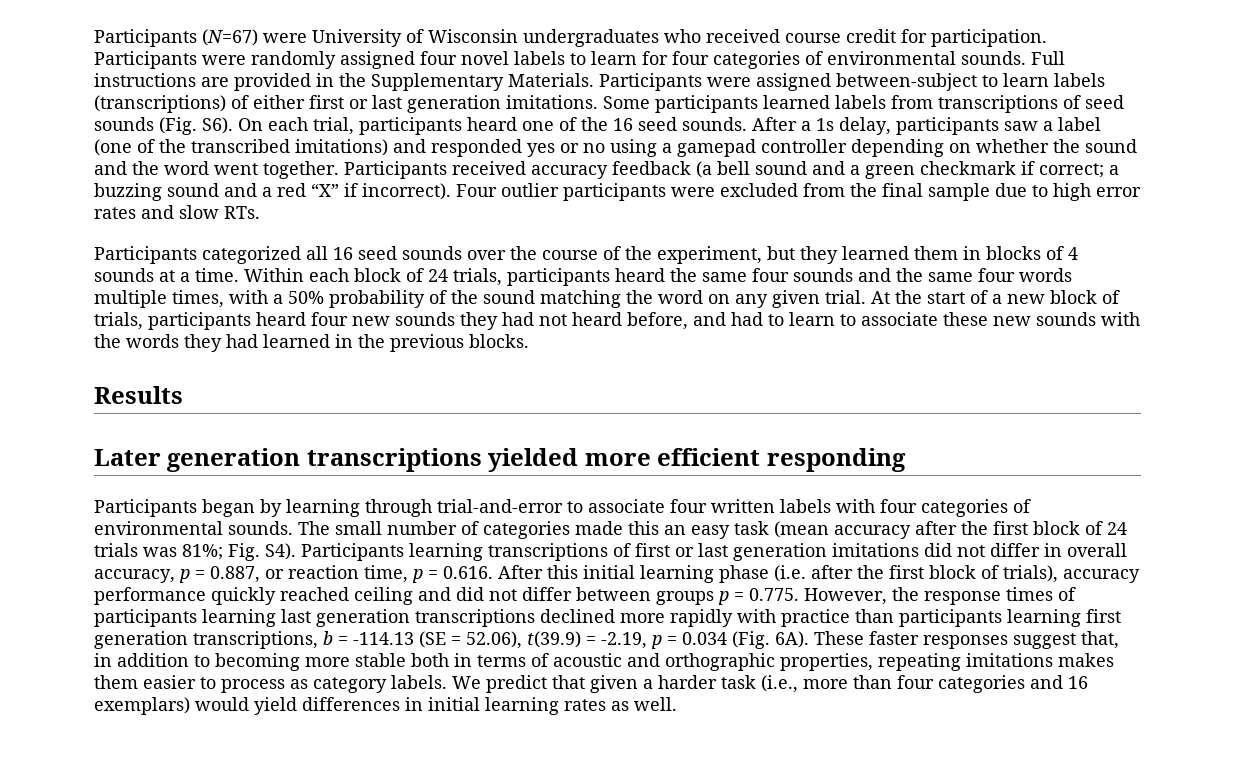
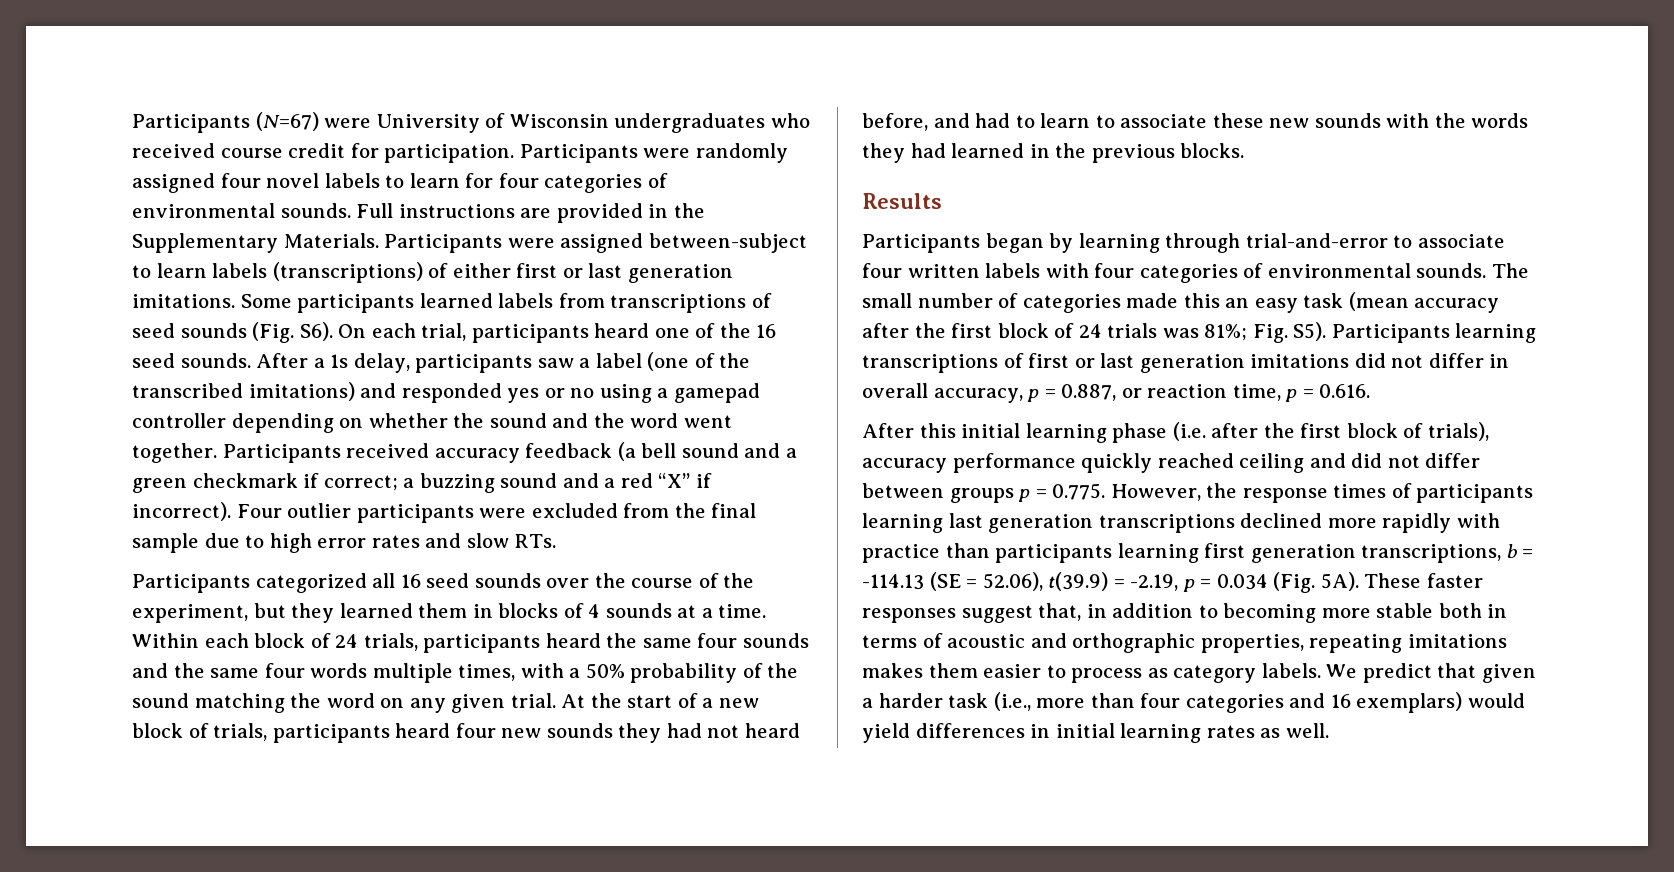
[94,448,906,472] // Later generation transcriptions yielded more efficient responding -> (942, 201) none
[265,543,296,560] S4). -> [1293,322,1327,341] S5).
(493, 572) none -> (1371, 391) //
[775,631,809,648] 6A). -> [1320,572,1359,591] 5A).

